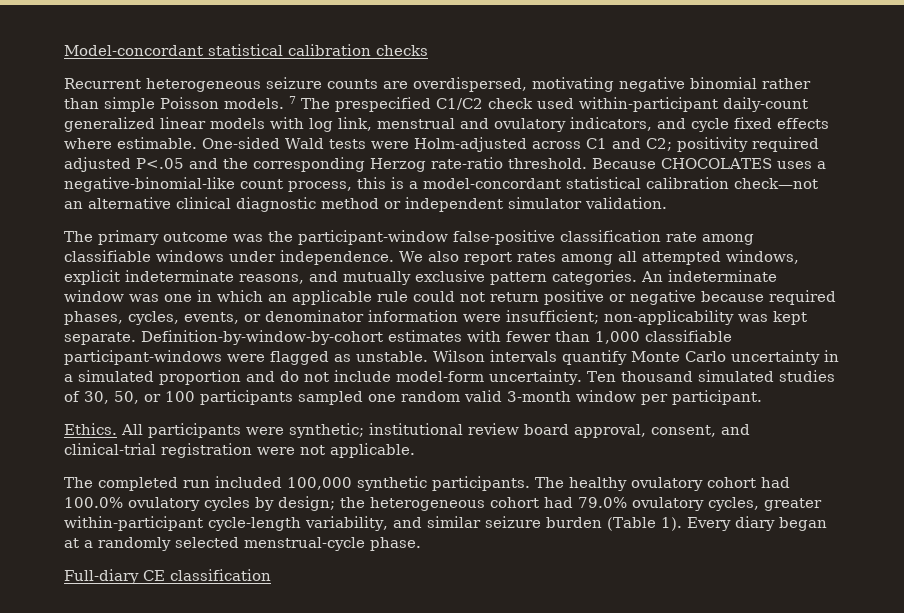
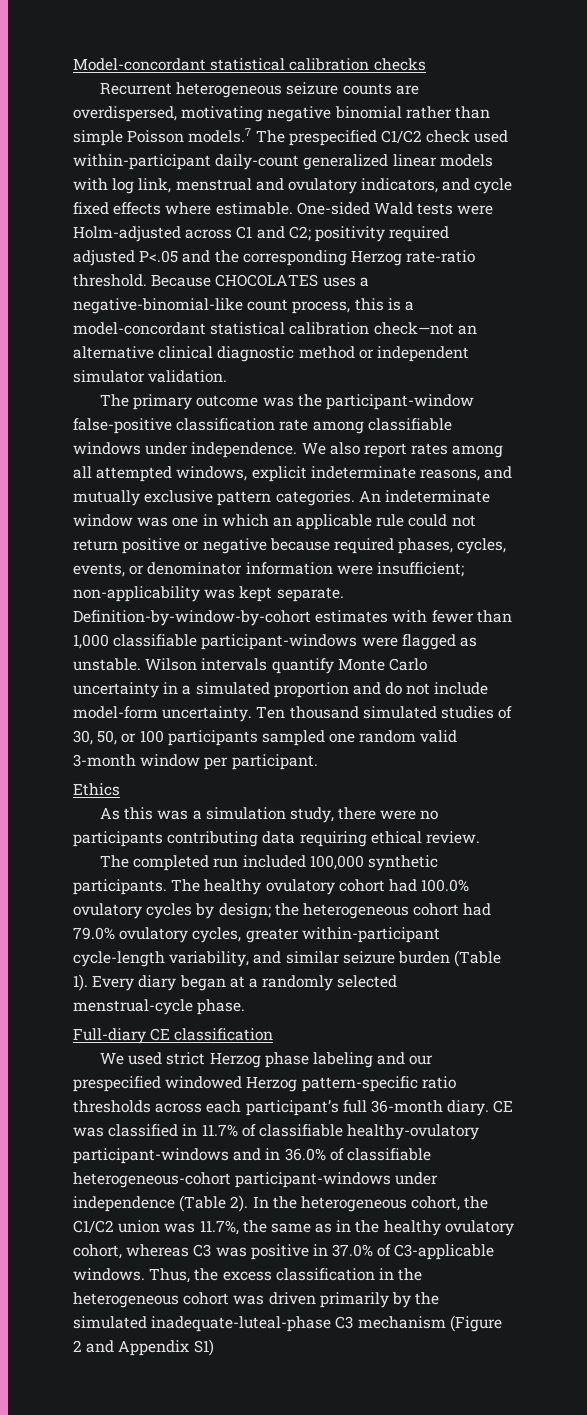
[224,96,296,109] models. 7 -> [188,128,252,143] models.7
[64,423,750,438] [64,443,415,458] Ethics. All participants were synthetic; institutional review board approval, consent, and clinical-trial registration were not applicable. -> [73,783,120,796] [99,807,439,823] [73,831,480,847] Ethics // As this was a simulation study, there were no participants contributing data requiring ethical review.
(271, 575) none -> [99,1052,434,1068] [73,1076,456,1092] [73,1100,514,1116] [73,1124,480,1140] [73,1148,431,1164] [73,1172,439,1188] [73,1195,489,1212] [73,1220,514,1236] [73,1244,495,1260] [73,1268,423,1283] [73,1292,440,1308] [73,1315,502,1332] [73,1339,214,1356] // We used strict Herzog phase labeling and our prespecified windowed Herzog pattern-specific ratio thresholds across each participant’s full 36-month diary. CE was classified in 11.7% of classifiable healthy-ovulatory participant-windows and in 36.0% of classifiable heterogeneous-cohort participant-windows under independence (Table 2). In the heterogeneous cohort, the C1/C2 union was 11.7%, the same as in the healthy ovulatory cohort, whereas C3 was positive in 37.0% of C3-applicable windows. Thus, the excess classification in the heterogeneous cohort was driven primarily by the simulated inadequate-luteal-phase C3 mechanism (Figure 2 and Appendix S1)

